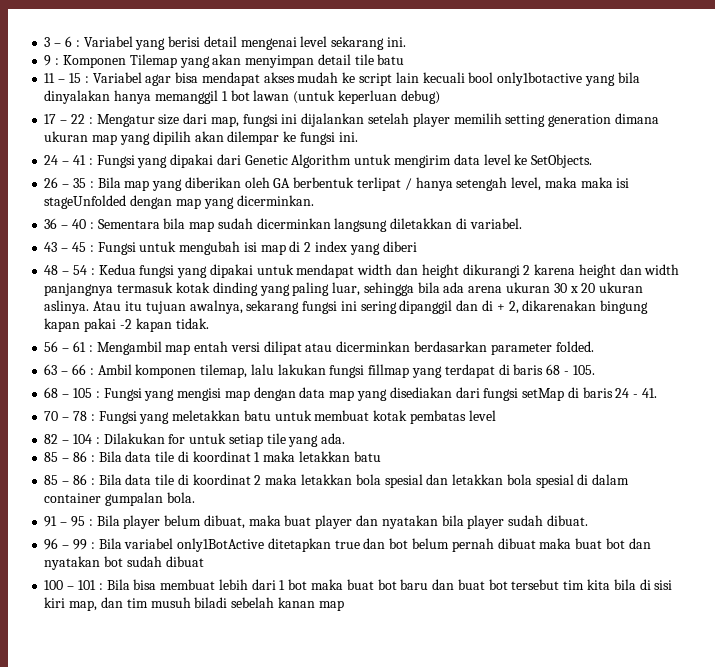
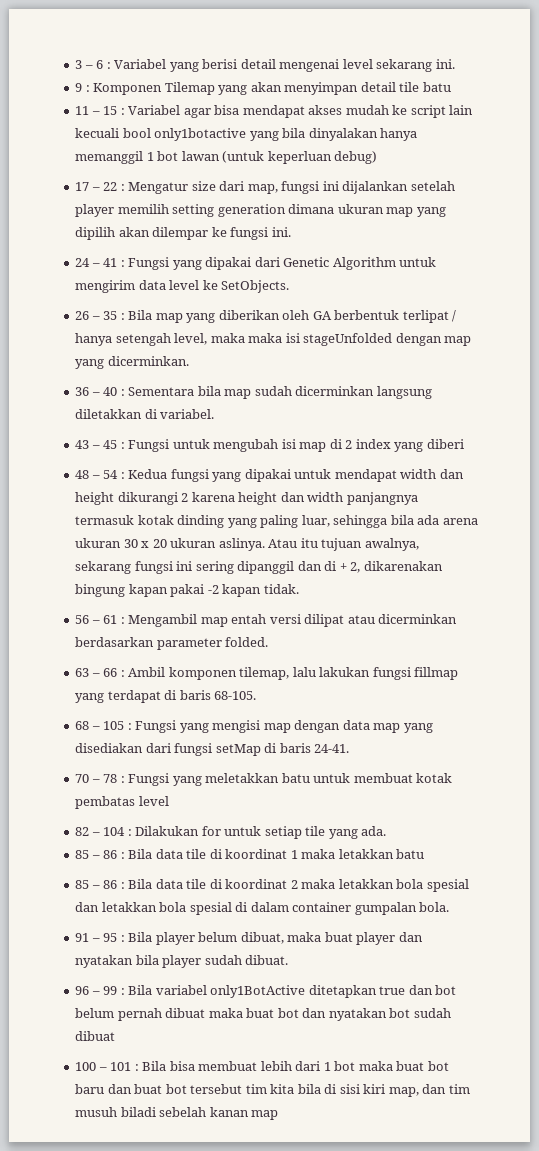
[546,364,595,375] 68 - 105. -> [214,691,257,700] 68-105.
[615,388,657,398] 24 - 41. -> [314,744,350,753] 24-41.

